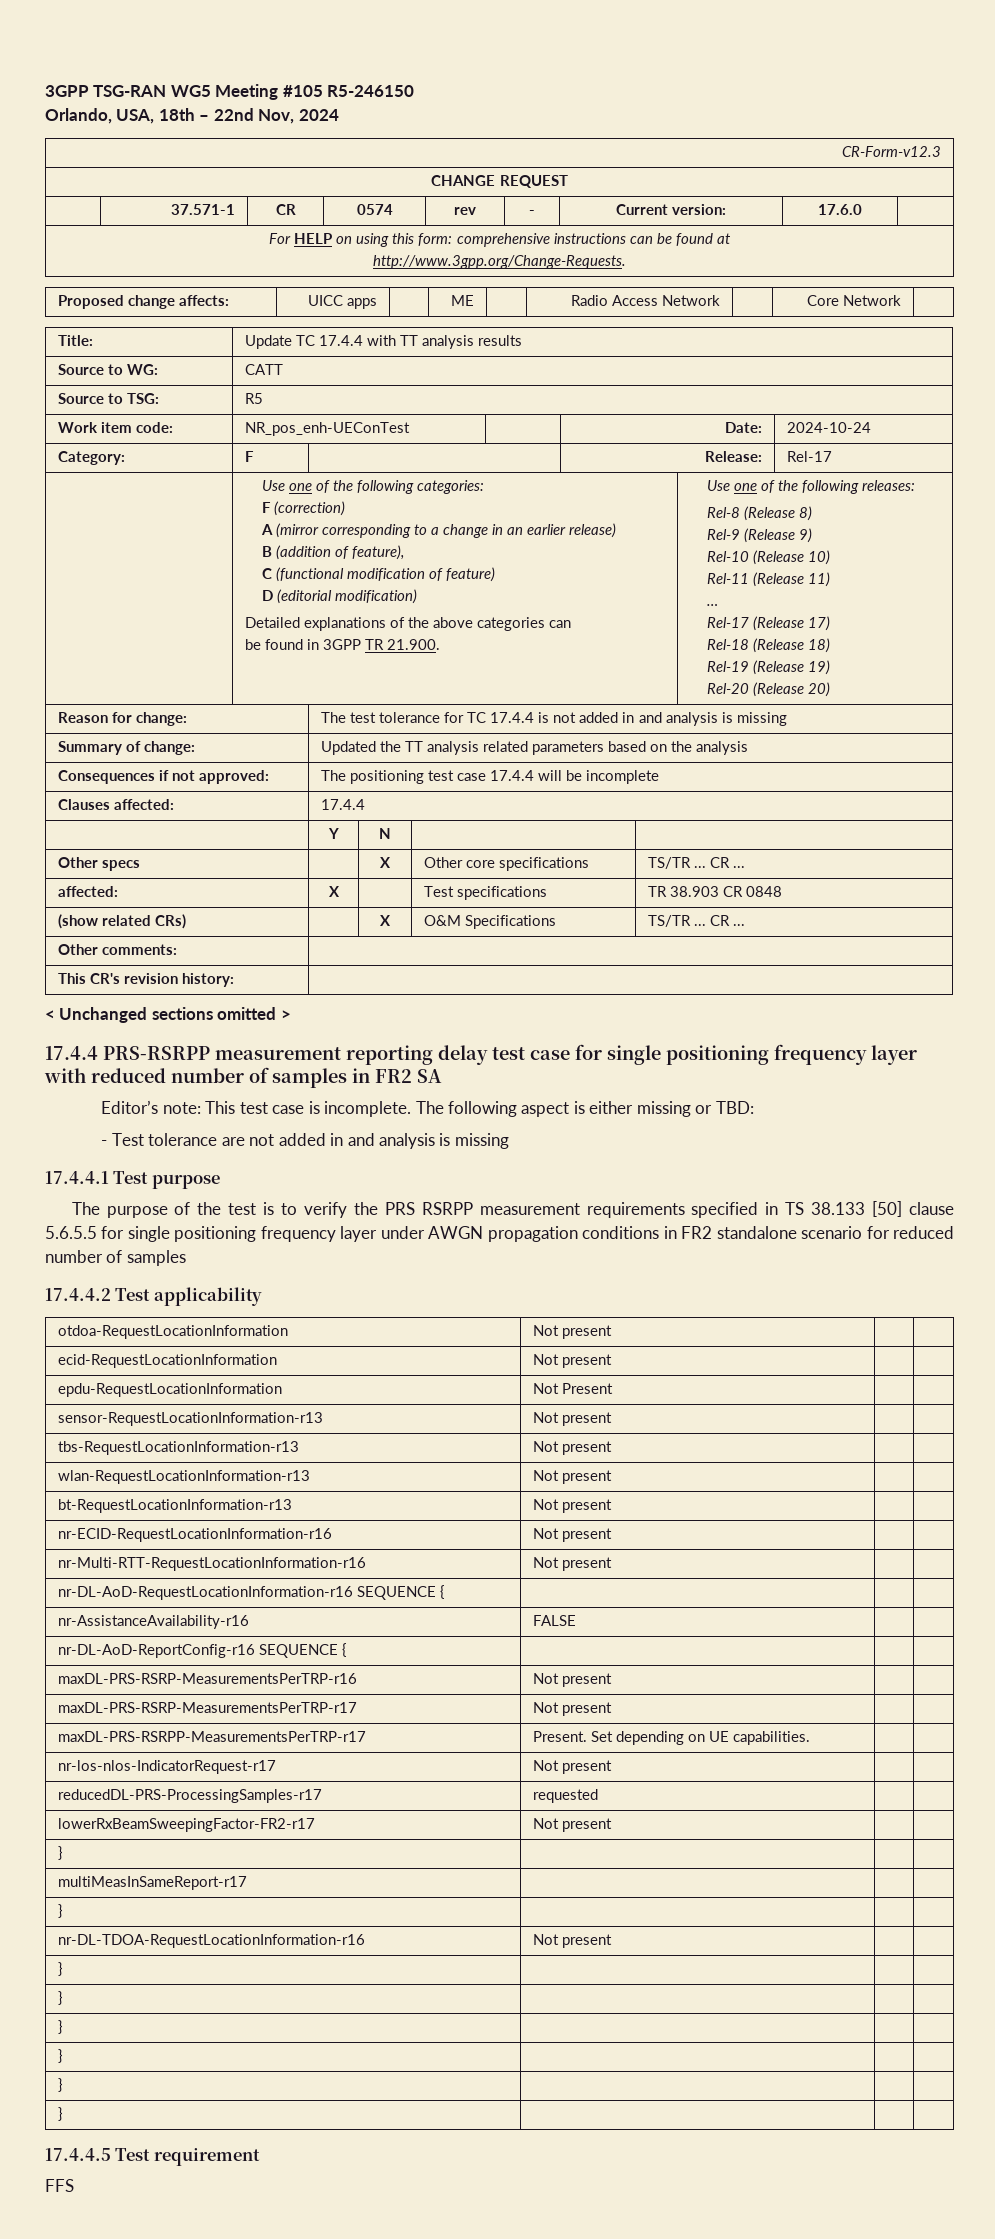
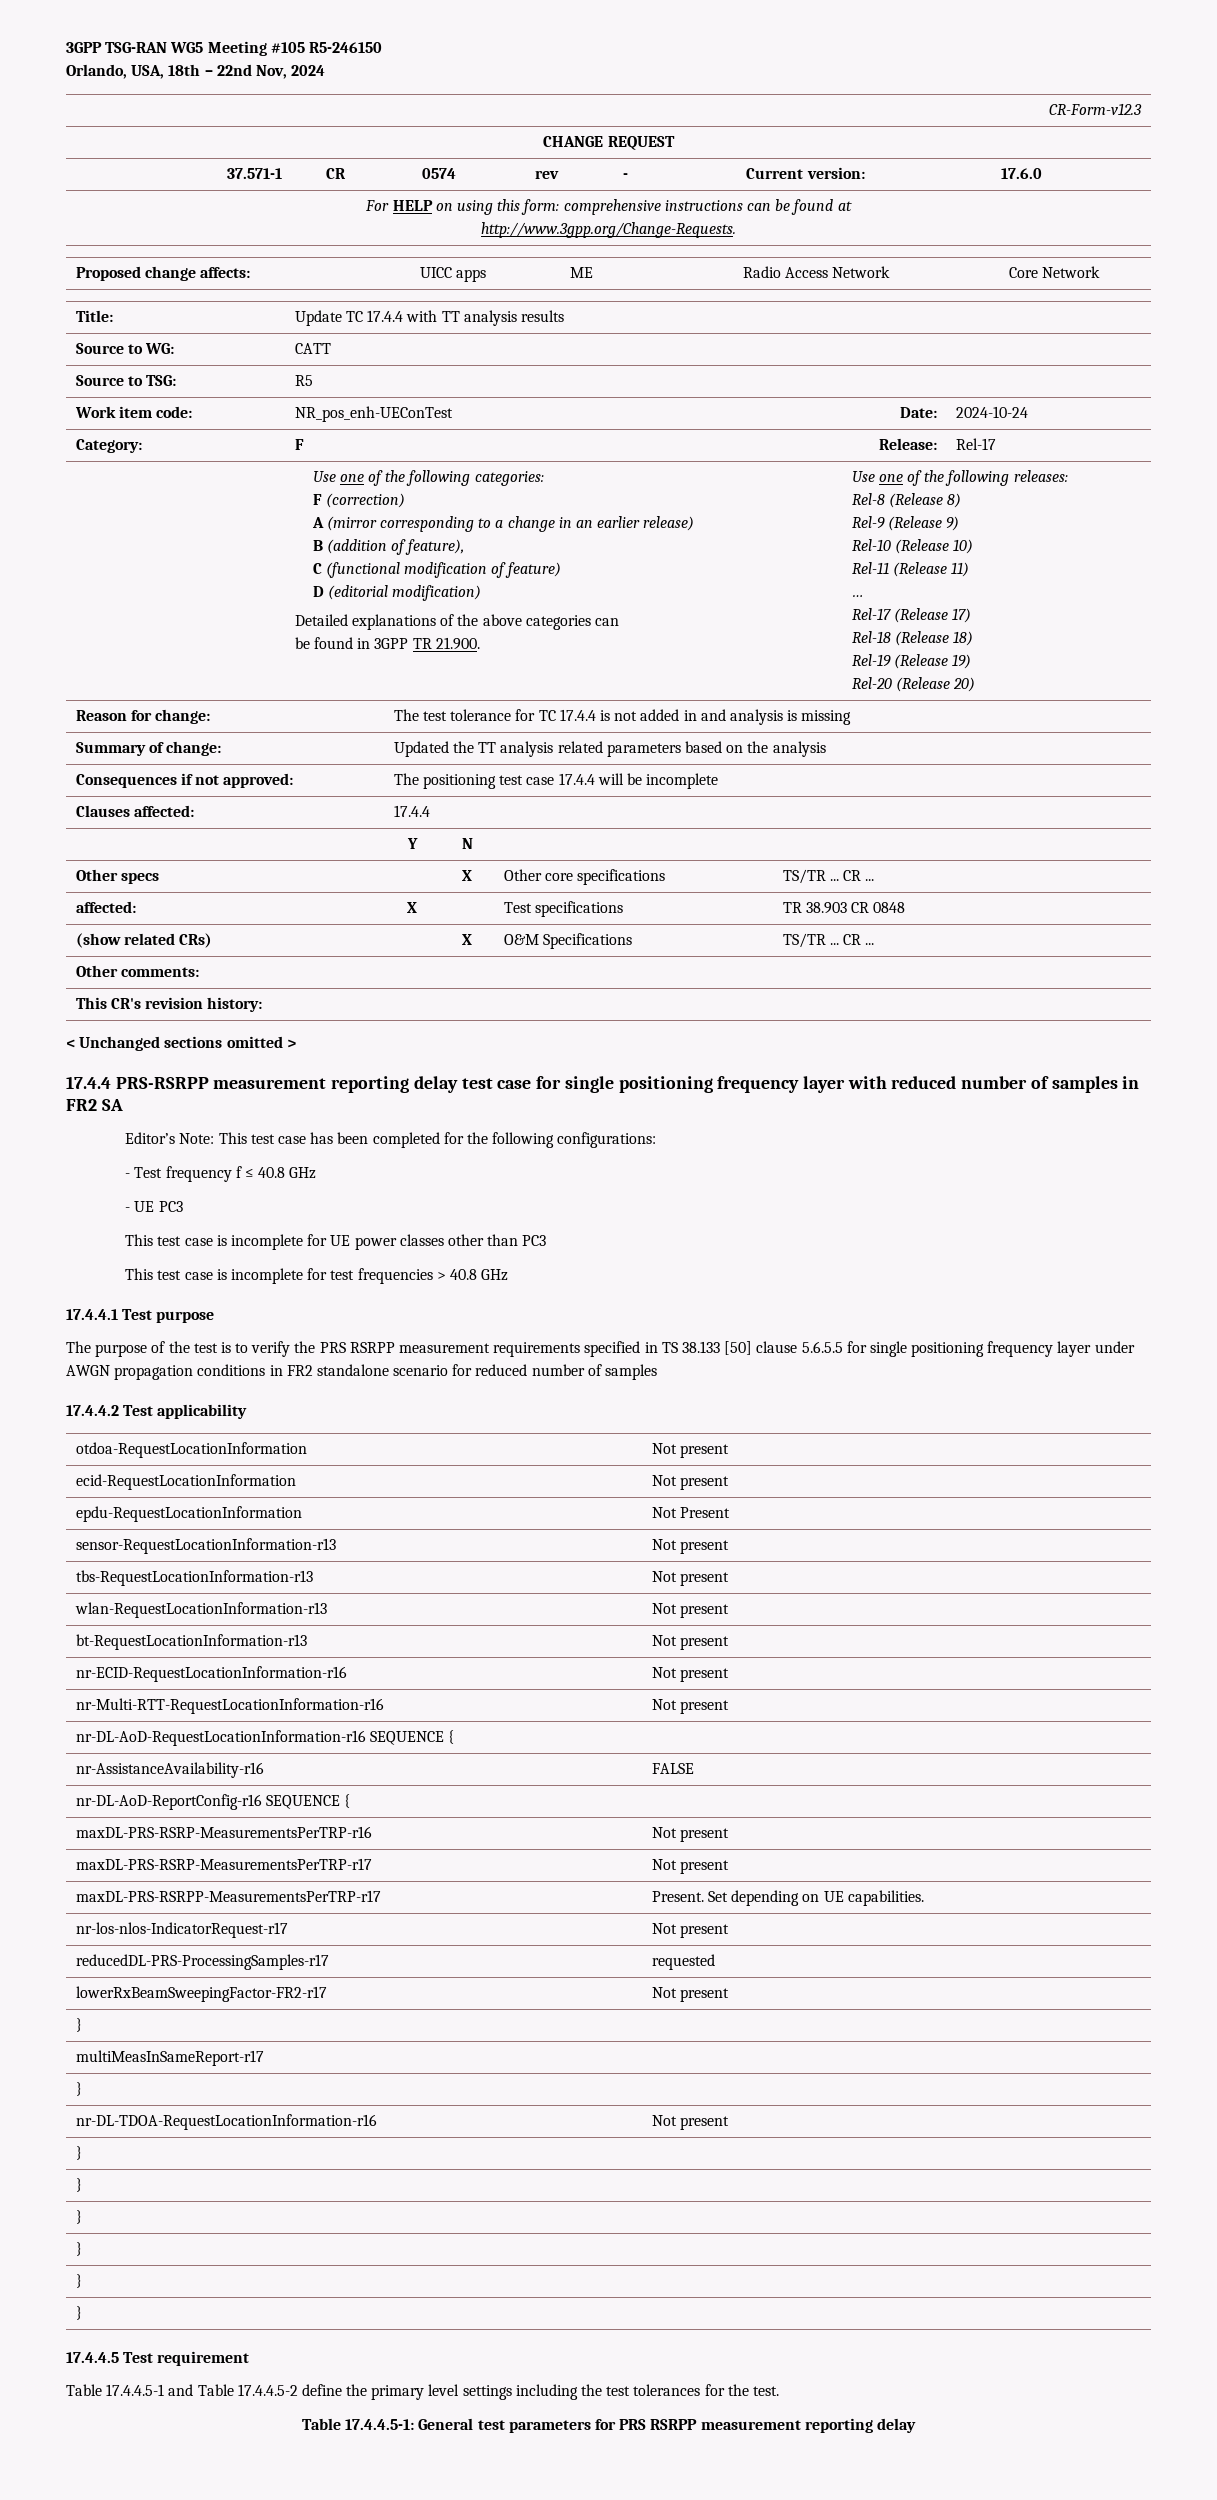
[162,1101,754,1117] [101,1133,509,1149] note: This test case is incomplete. The following aspect is either missing or TBD: // - Test tolerance are not added in and analysis is missing -> [179,1132,657,1148] [125,1166,317,1182] [125,1201,183,1212] [125,1234,547,1250] [125,1268,509,1284] Note: This test case has been completed for the following configurations: // - Test frequency f ≤ 40.8 GHz // - UE PC3 // This test case is incomplete for UE power classes other than PC3 // This test case is incomplete for test frequencies > 40.8 GHz
[45,2179,74,2192] FFS -> [66,2384,779,2400] [302,2418,916,2433] Table 17.4.4.5-1 and Table 17.4.4.5-2 define the primary level settings including the test tolerances for the test. // Table 17.4.4.5-1: General test parameters for PRS RSRPP measurement reporting delay

